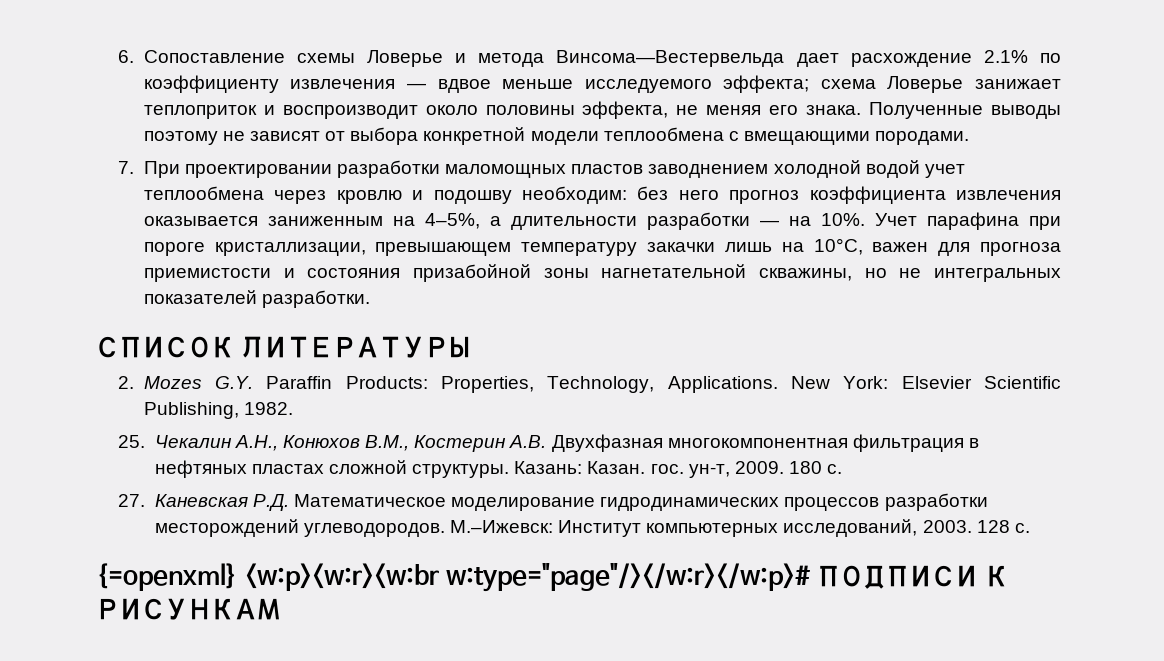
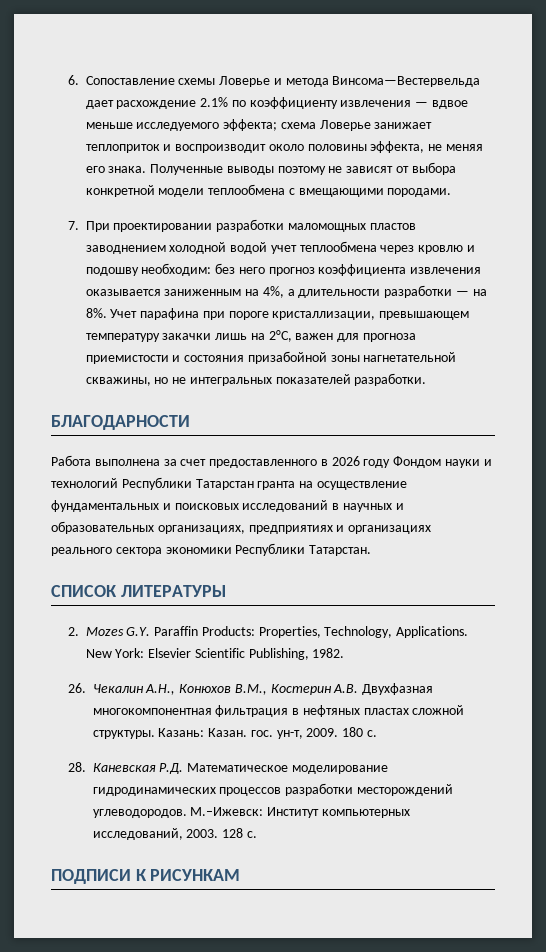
[424,213,480,229] 4–5%, -> [262,286,284,298] 4%,
[820,213,865,226] 10%. -> [85,308,107,318] 8%.
[813,238,863,255] 10°C, -> [268,330,292,342] 2°C,
(370, 299) none -> [51,415,190,430] [51,455,492,468] [51,477,407,490] [51,500,404,512] [51,521,432,534] [51,543,372,556] // БЛАГОДАРНОСТИ // Работа выполнена за счет предоставленного в 2026 году Фондом науки и технологий Республики Татарстан гранта на осуществление фундаментальных и поисковых исследований в научных и образовательных организациях, предприятиях и организациях реального сектора экономики Республики Татарстан.
[118,435,146,448] 25. -> [67,683,86,693] 26.
[118,494,146,507] 27. -> [67,762,86,772] 28.
[96,563,811,592] {=openxml} <w:p><w:r><w:br w:type="page"/></w:r></w:p># -> (257, 834) none

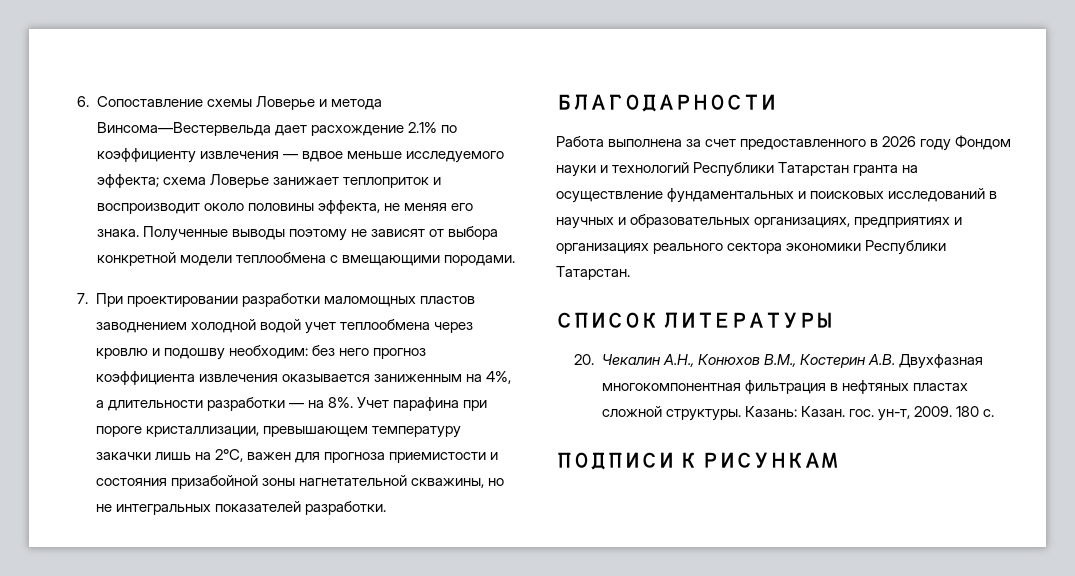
[67,626,469,638] [85,648,345,660] [67,683,86,693] 2. Mozes G.Y. Paraffin Products: Properties, Technology, Applications. New York: Elsevier Scientific Publishing, 1982. // 26. -> [574,354,595,365] 20.
[67,762,388,774] [92,783,453,796] [92,807,410,818] [92,828,257,840] // 28. Каневская Р.Д. Математическое моделирование гидродинамических процессов разработки месторождений углеводородов. М.–Ижевск: Институт компьютерных исследований, 2003. 128 с. -> (995, 413) none

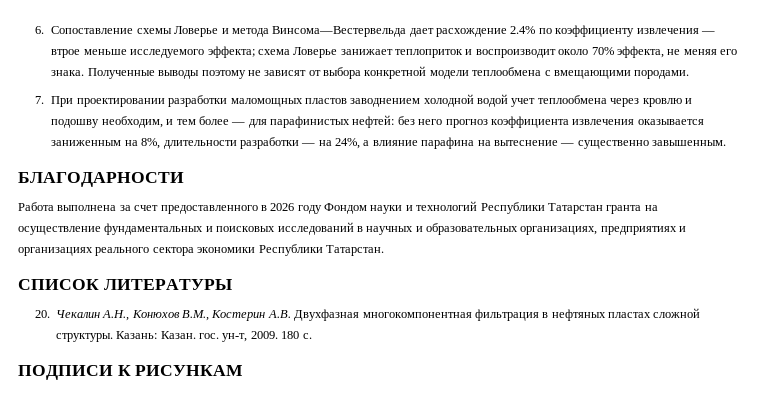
[407,122,437,133] 2.1% -> [510,26,536,34] 2.4%
[301,151,343,162] вдвое -> [51,49,81,58] втрое
[247,203,314,211] половины -> [591,47,614,55] 70%
[228,345,308,359] необходим: -> [101,115,395,128] необходим, и тем более — для парафинистых нефтей:
[485,371,511,384] [95,400,104,408] 4%, а -> [141,138,161,149] 8%,
[327,397,488,411] [95,426,461,438] [95,449,499,463] [95,475,504,489] [95,501,386,515] 8%. Учет парафина при пороге кристаллизации, превышающем температуру закачки лишь на 2°C, важен для прогноза приемистости и состояния призабойной зоны нагнетательной скважины, но не интегральных показателей разработки. -> [335,137,727,149] 24%, а влияние парафина на вытеснение — существенно завышенным.

